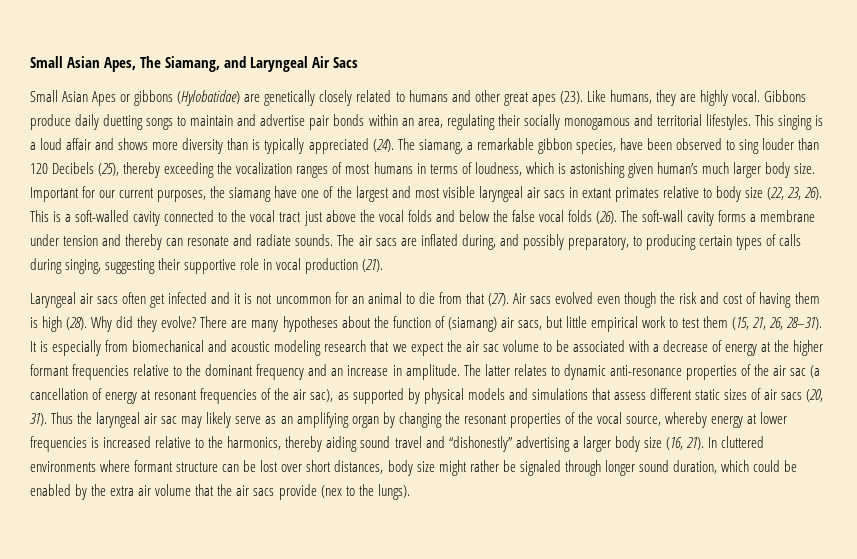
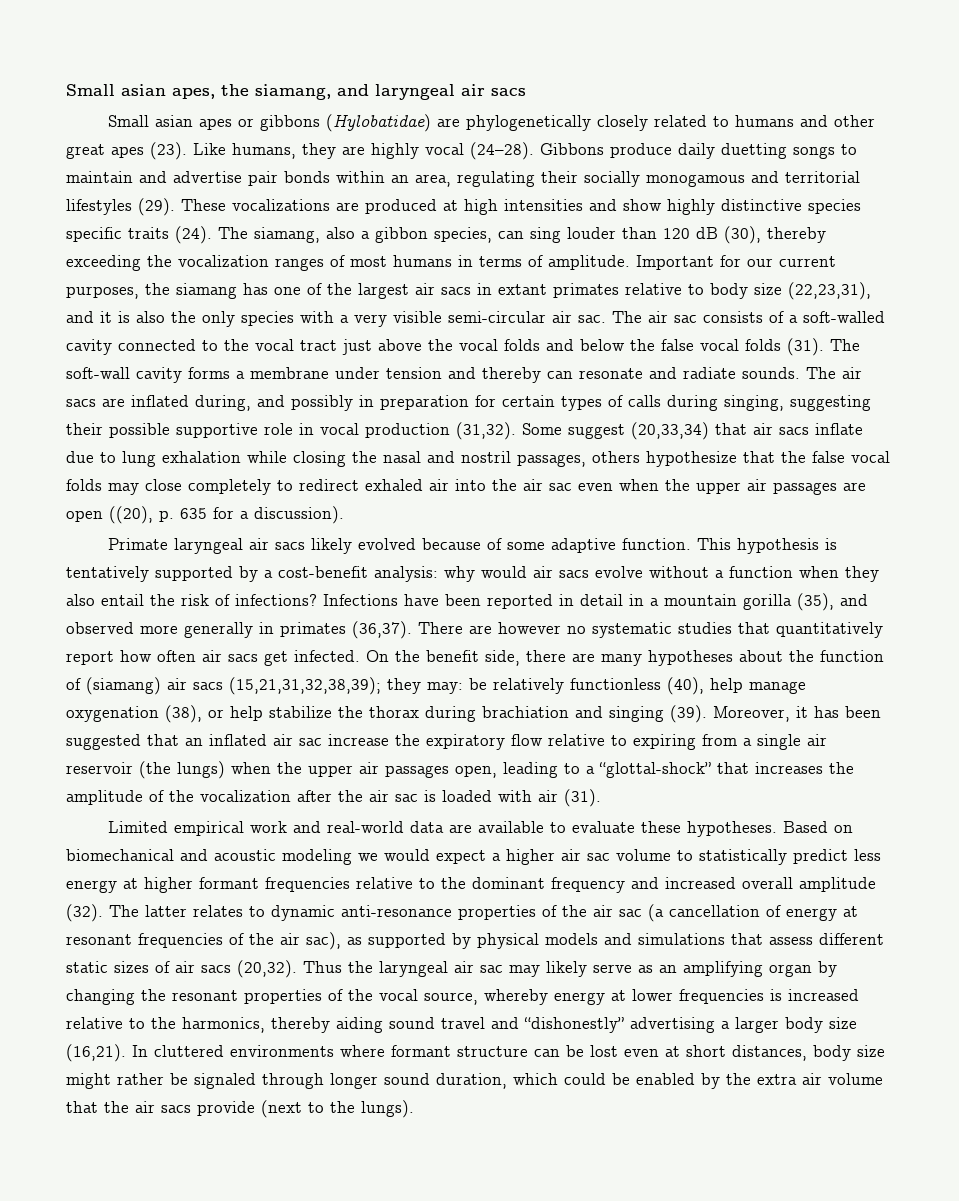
[30,56,359,72] [30,90,117,106] Small Asian Apes, The Siamang, and Laryngeal Air Sacs // Small Asian Apes -> [66,84,526,100] [108,115,233,130] Small asian apes, the siamang, and laryngeal air sacs // Small asian apes
[264,90,316,106] genetically -> [466,115,592,131] phylogenetically
[732,90,761,102] vocal. -> [425,142,534,160] vocal (24–28).
[705,114,824,130] [30,138,736,154] lifestyles. This singing is a loud affair and shows more diversity than is typically appreciated (24). The siamang, a remarkable gibbon species, have been observed to -> [66,198,861,216] [66,226,524,244] lifestyles (29). These vocalizations are produced at high intensities and show highly distinctive species specific traits (24). The siamang, also a gibbon species, can
[52,162,120,176] Decibels (25), -> [696,226,761,244] dB (30),
[474,162,816,178] loudness, which is astonishing given human’s much larger body size. -> [548,255,630,270] amplitude.
[274,186,298,198] have -> [243,283,268,295] has
[391,186,523,202] and most visible laryngeal -> (409, 291) none
[767,187,823,200] [30,210,62,222] (22, 23, 26). This is -> [788,282,871,300] [66,311,784,327] (22,23,31), and it is also the only species with a very visible semi-circular air sac. The air sac consists of
[596,211,618,224] (26). -> [787,338,824,356] (31).
[567,234,696,250] preparatory, to producing -> [359,395,496,410] in preparation for
(181, 264) none -> [109,423,170,438] possible
[362,259,384,272] [30,292,820,308] [30,316,228,332] (21). // Laryngeal air sacs often get infected and it is not uncommon for an animal to die from that (27). Air sacs evolved even though the risk and cost of having them is high (28). Why did they evolve? There -> [456,422,863,440] [66,451,890,467] [66,479,866,495] [66,506,344,524] [108,538,838,554] [66,566,879,582] [66,593,868,611] [66,621,883,639] [66,650,566,666] (31,32). Some suggest (20,33,34) that air sacs inflate due to lung exhalation while closing the nasal and nostril passages, others hypothesize that the false vocal folds may close completely to redirect exhaled air into the air sac even when the upper air passages are open ((20), p. 635 for a discussion). // Primate laryngeal air sacs likely evolved because of some adaptive function. This hypothesis is tentatively supported by a cost-benefit analysis: why would air sacs evolve without a function when they also entail the risk of infections? Infections have been reported in detail in a mountain gorilla (35), and observed more generally in primates (36,37). There are however no systematic studies that quantitatively report how often air sacs get infected. On the benefit side, there
[517,316,823,332] [30,340,790,356] sacs, but little empirical work to test them (15, 21, 26, 28–31). It is especially from biomechanical and acoustic modeling research that we expect the air sac volume to be associated with a decrease of energy at the -> [193,677,806,695] [66,705,881,723] [66,734,827,750] [66,761,854,779] [66,789,601,807] [108,821,854,837] [66,849,881,865] [66,878,138,893] sacs (15,21,31,32,38,39); they may: be relatively functionless (40), help manage oxygenation (38), or help stabilize the thorax during brachiation and singing (39). Moreover, it has been suggested that an inflated air sac increase the expiratory flow relative to expiring from a single air reservoir (the lungs) when the upper air passages open, leading to a “glottal-shock” that increases the amplitude of the vocalization after the air sac is loaded with air (31). // Limited empirical work and real-world data are available to evaluate these hypotheses. Based on biomechanical and acoustic modeling we would expect a higher air sac volume to statistically predict less energy at
[331,364,460,380] an increase in amplitude. -> [665,877,876,892] [66,904,103,922] increased overall amplitude (32).
[806,389,824,402] [30,413,47,426] (20, 31). -> [237,960,297,978] (20,32).
[665,437,704,450] (16, 21). -> [66,1044,126,1062] (16,21).
[281,464,303,472] over -> [624,1046,680,1057] even at
[320,485,342,498] (nex -> [261,1100,302,1118] (next

